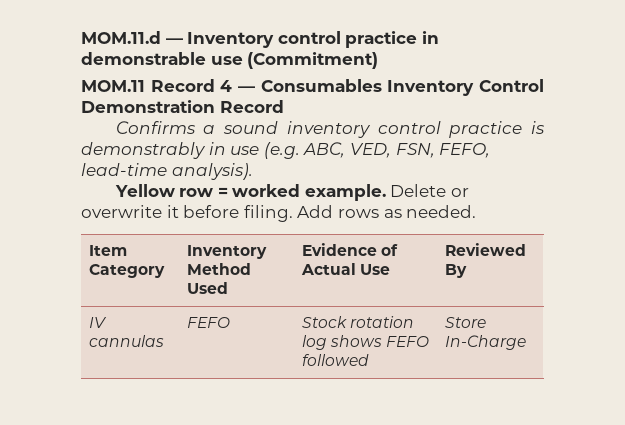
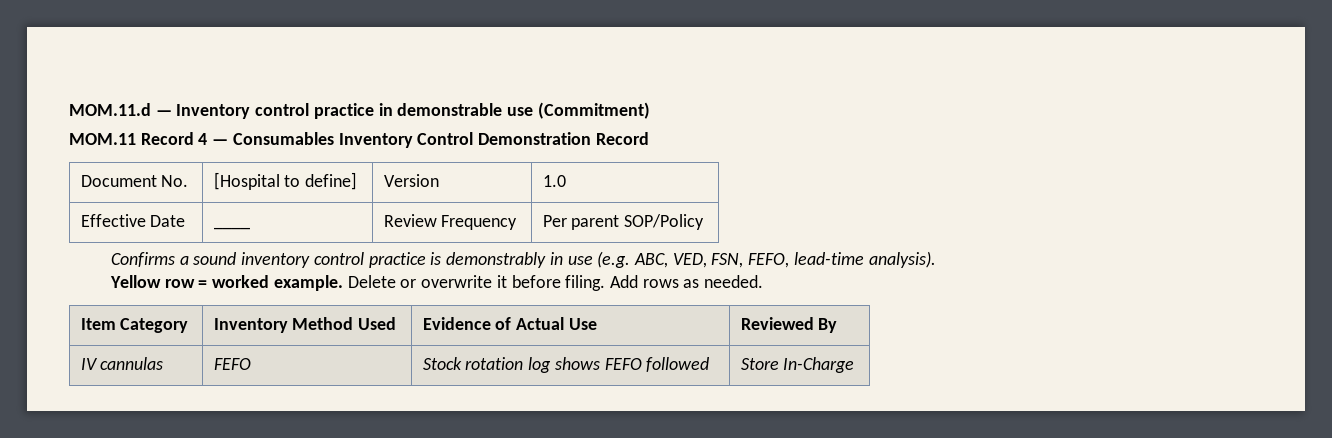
(284, 106) none -> [80,175,189,187] [213,172,358,190] [383,174,439,187] [542,175,566,187] [80,214,186,227] [213,227,250,230] [383,214,518,230] [542,214,705,230] // Document No. | [Hospital to define] | Version | 1.0 // Effective Date | ____ | Review Frequency | Per parent SOP/Policy

